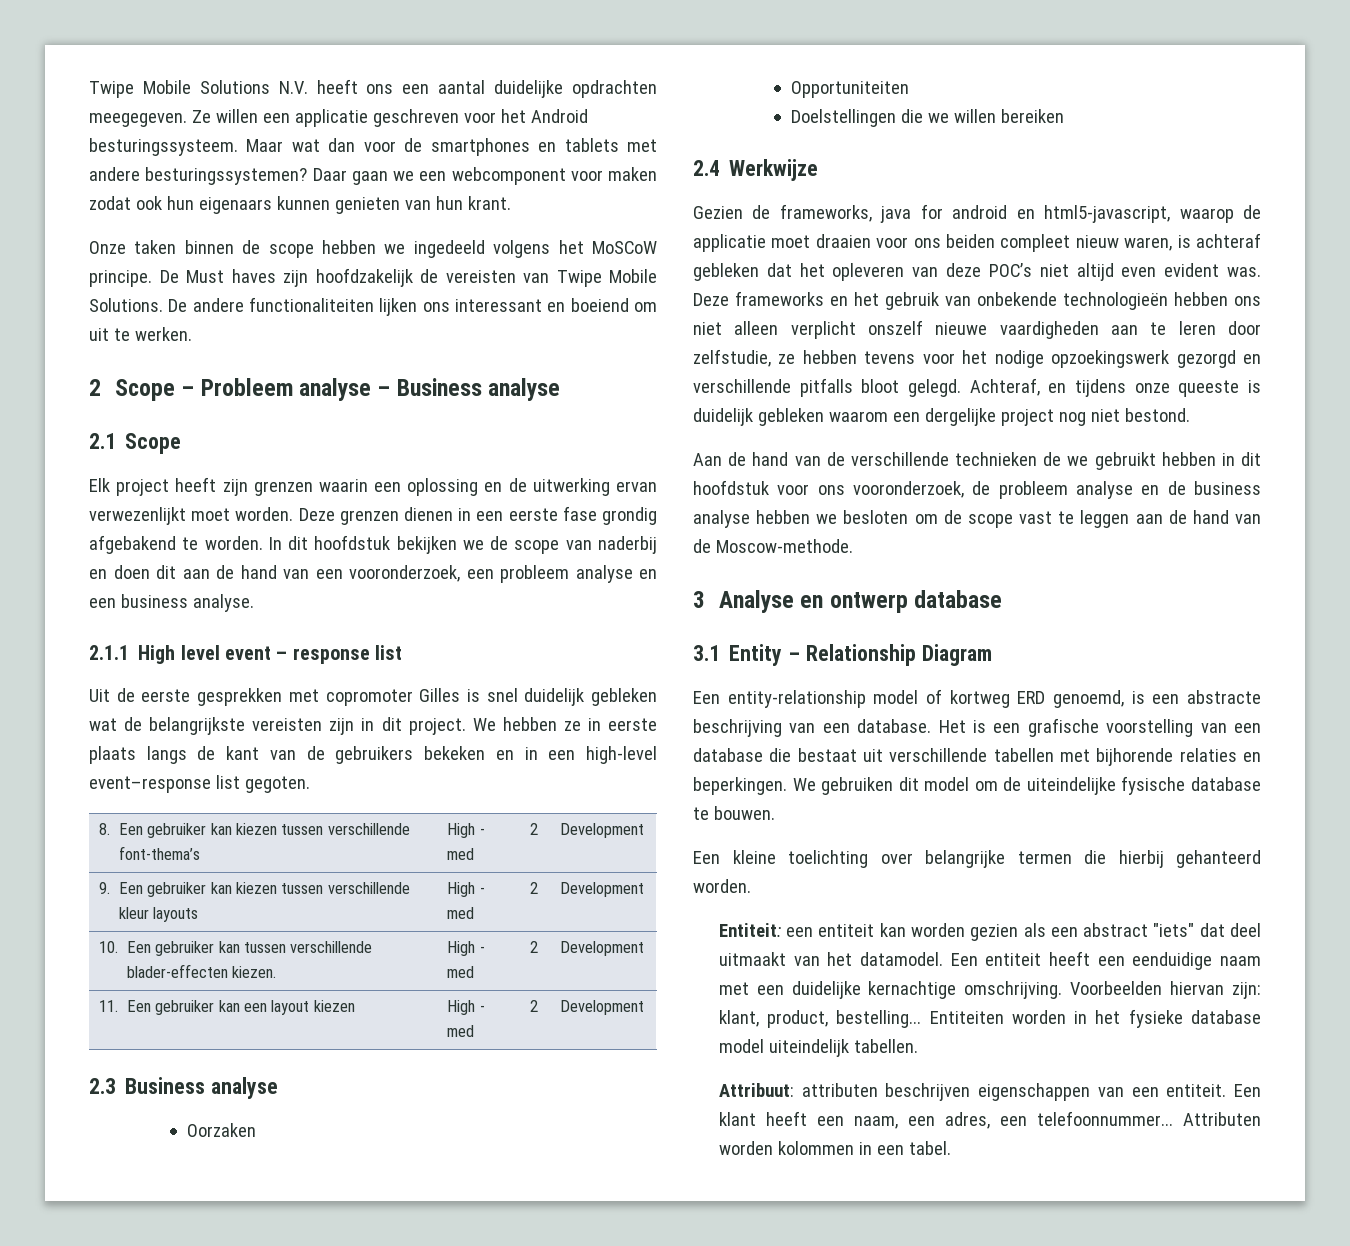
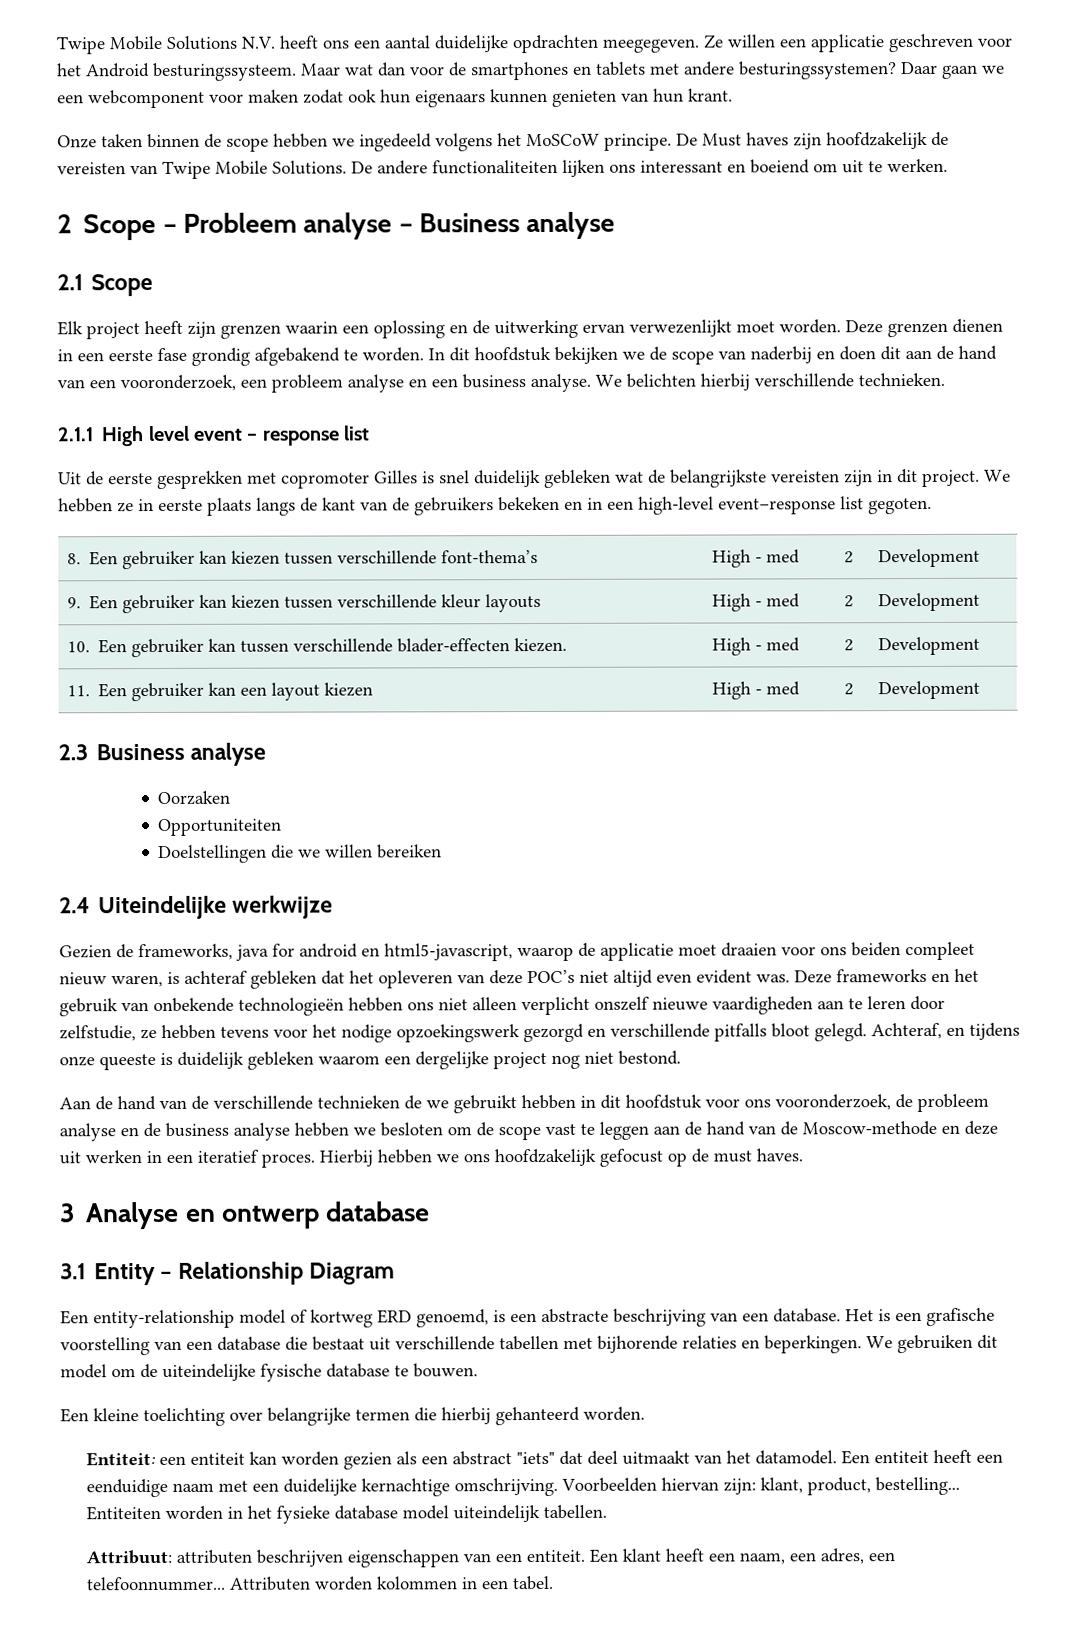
(254, 603) none -> [595,372,945,391] We belichten hierbij verschillende technieken.
[729,159,819,181] Werkwijze -> [98,895,334,920] Uiteindelijke werkwijze
[715,539,853,553] Moscow-methode. -> [802,1120,998,1136] [59,1148,803,1168] Moscow-methode en deze uit werken in een iteratief proces. Hierbij hebben we ons hoofdzakelijk gefocust op de must haves.

